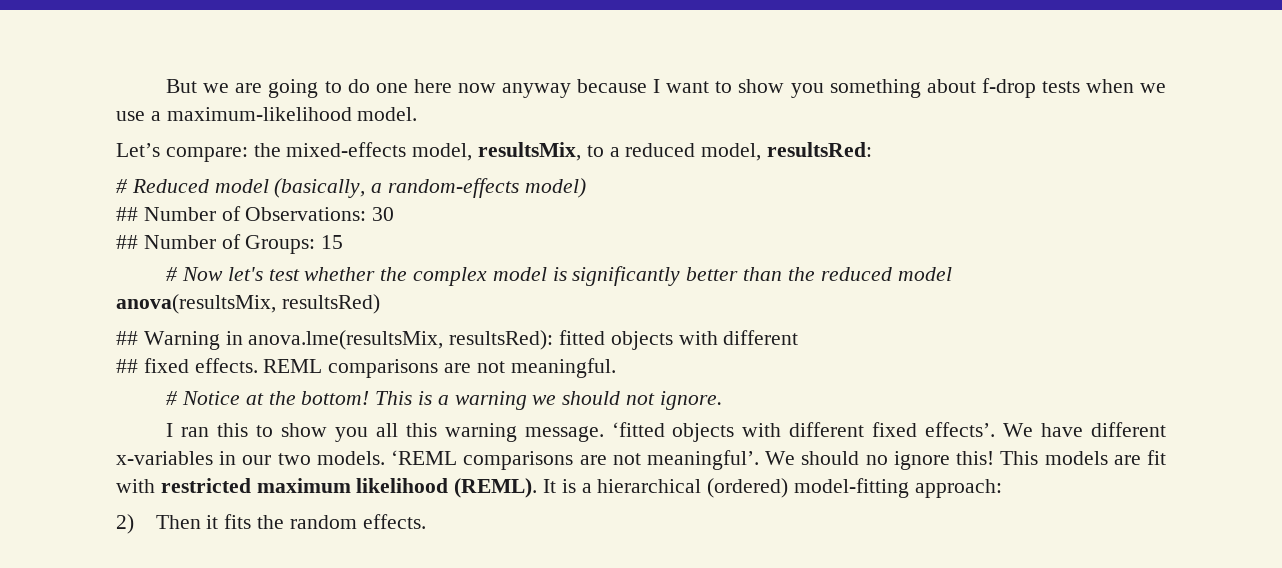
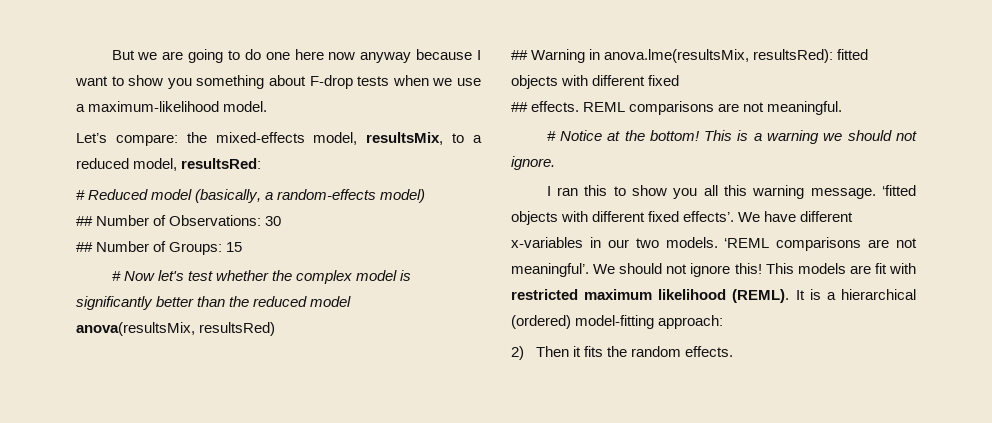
[981,78,1036,98] f-drop -> [309,75,353,89] F-drop
[116,358,189,373] // ## fixed -> [648,75,680,86] [511,102,528,112] fixed // ##
[865,455,888,465] no -> [666,264,688,274] not

